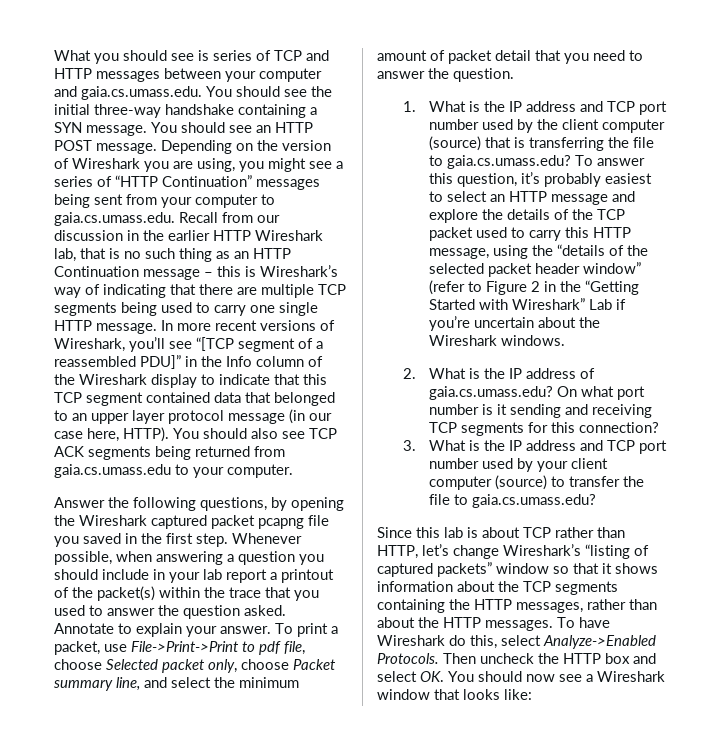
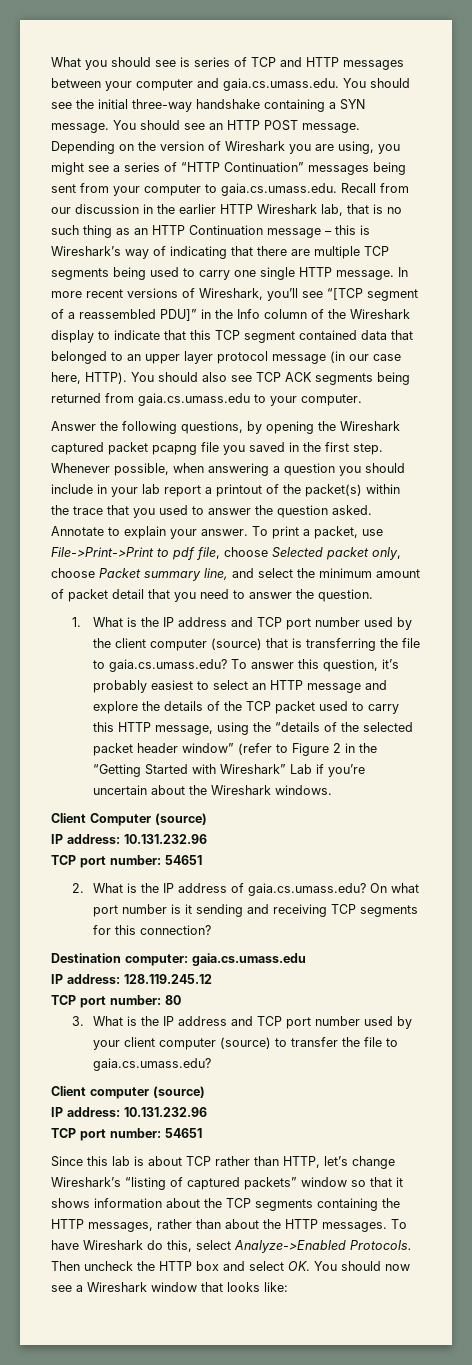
(566, 340) none -> [51,813,207,826] [51,834,207,844] [51,855,202,868] // Client Computer (source) // IP address: 10.131.232.96 // TCP port number: 54651
(660, 427) none -> [51,953,306,966] [51,974,212,984] [51,995,181,1008] // Destination computer: gaia.cs.umass.edu // IP address: 128.119.245.12 // TCP port number: 80
(597, 501) none -> [51,1086,205,1099] [51,1107,207,1117] [51,1128,202,1141] // Client computer (source) // IP address: 10.131.232.96 // TCP port number: 54651

